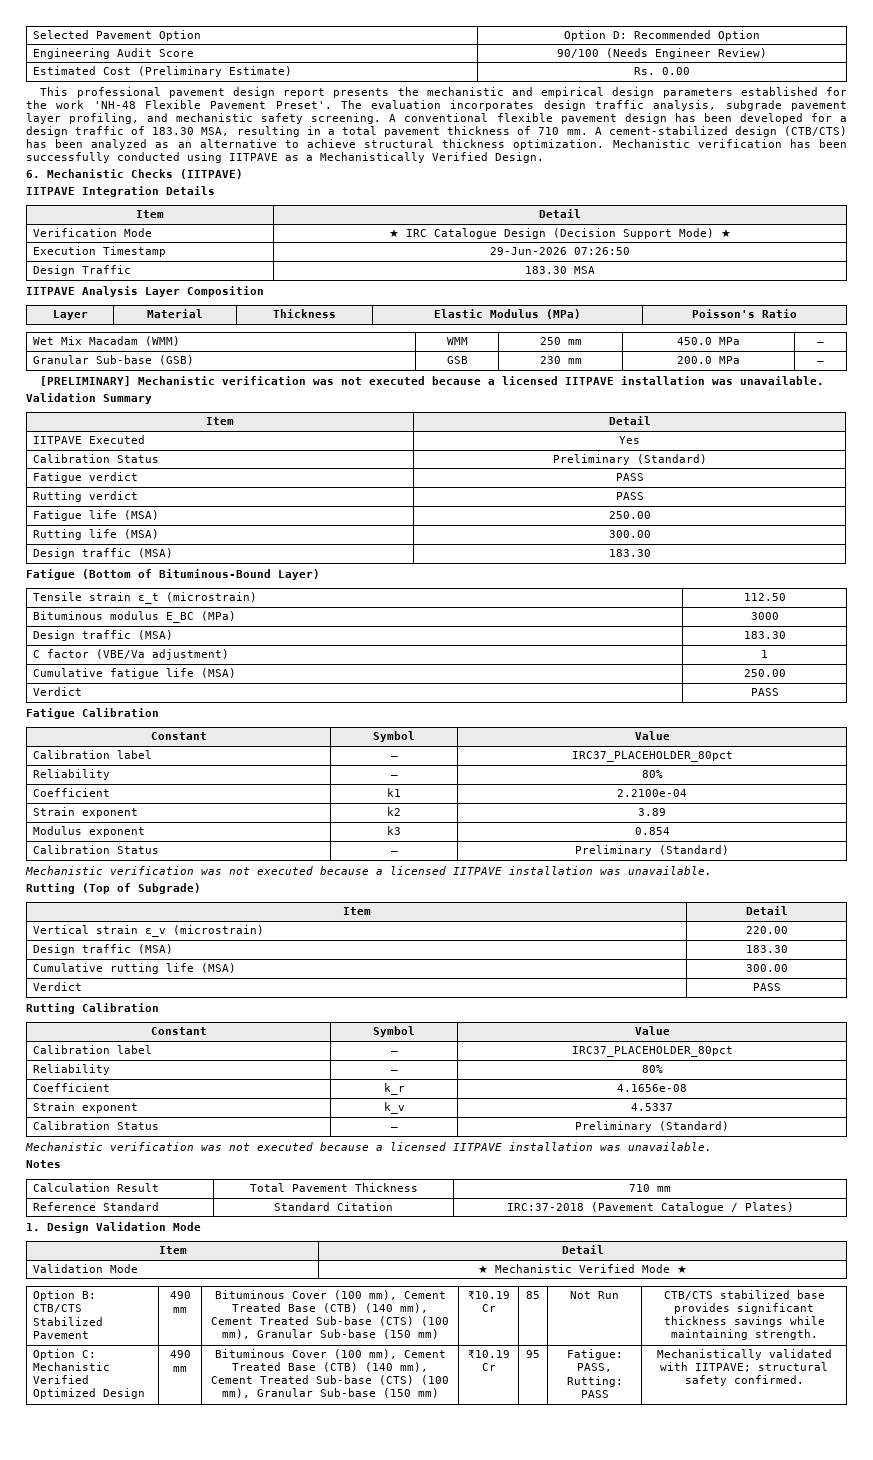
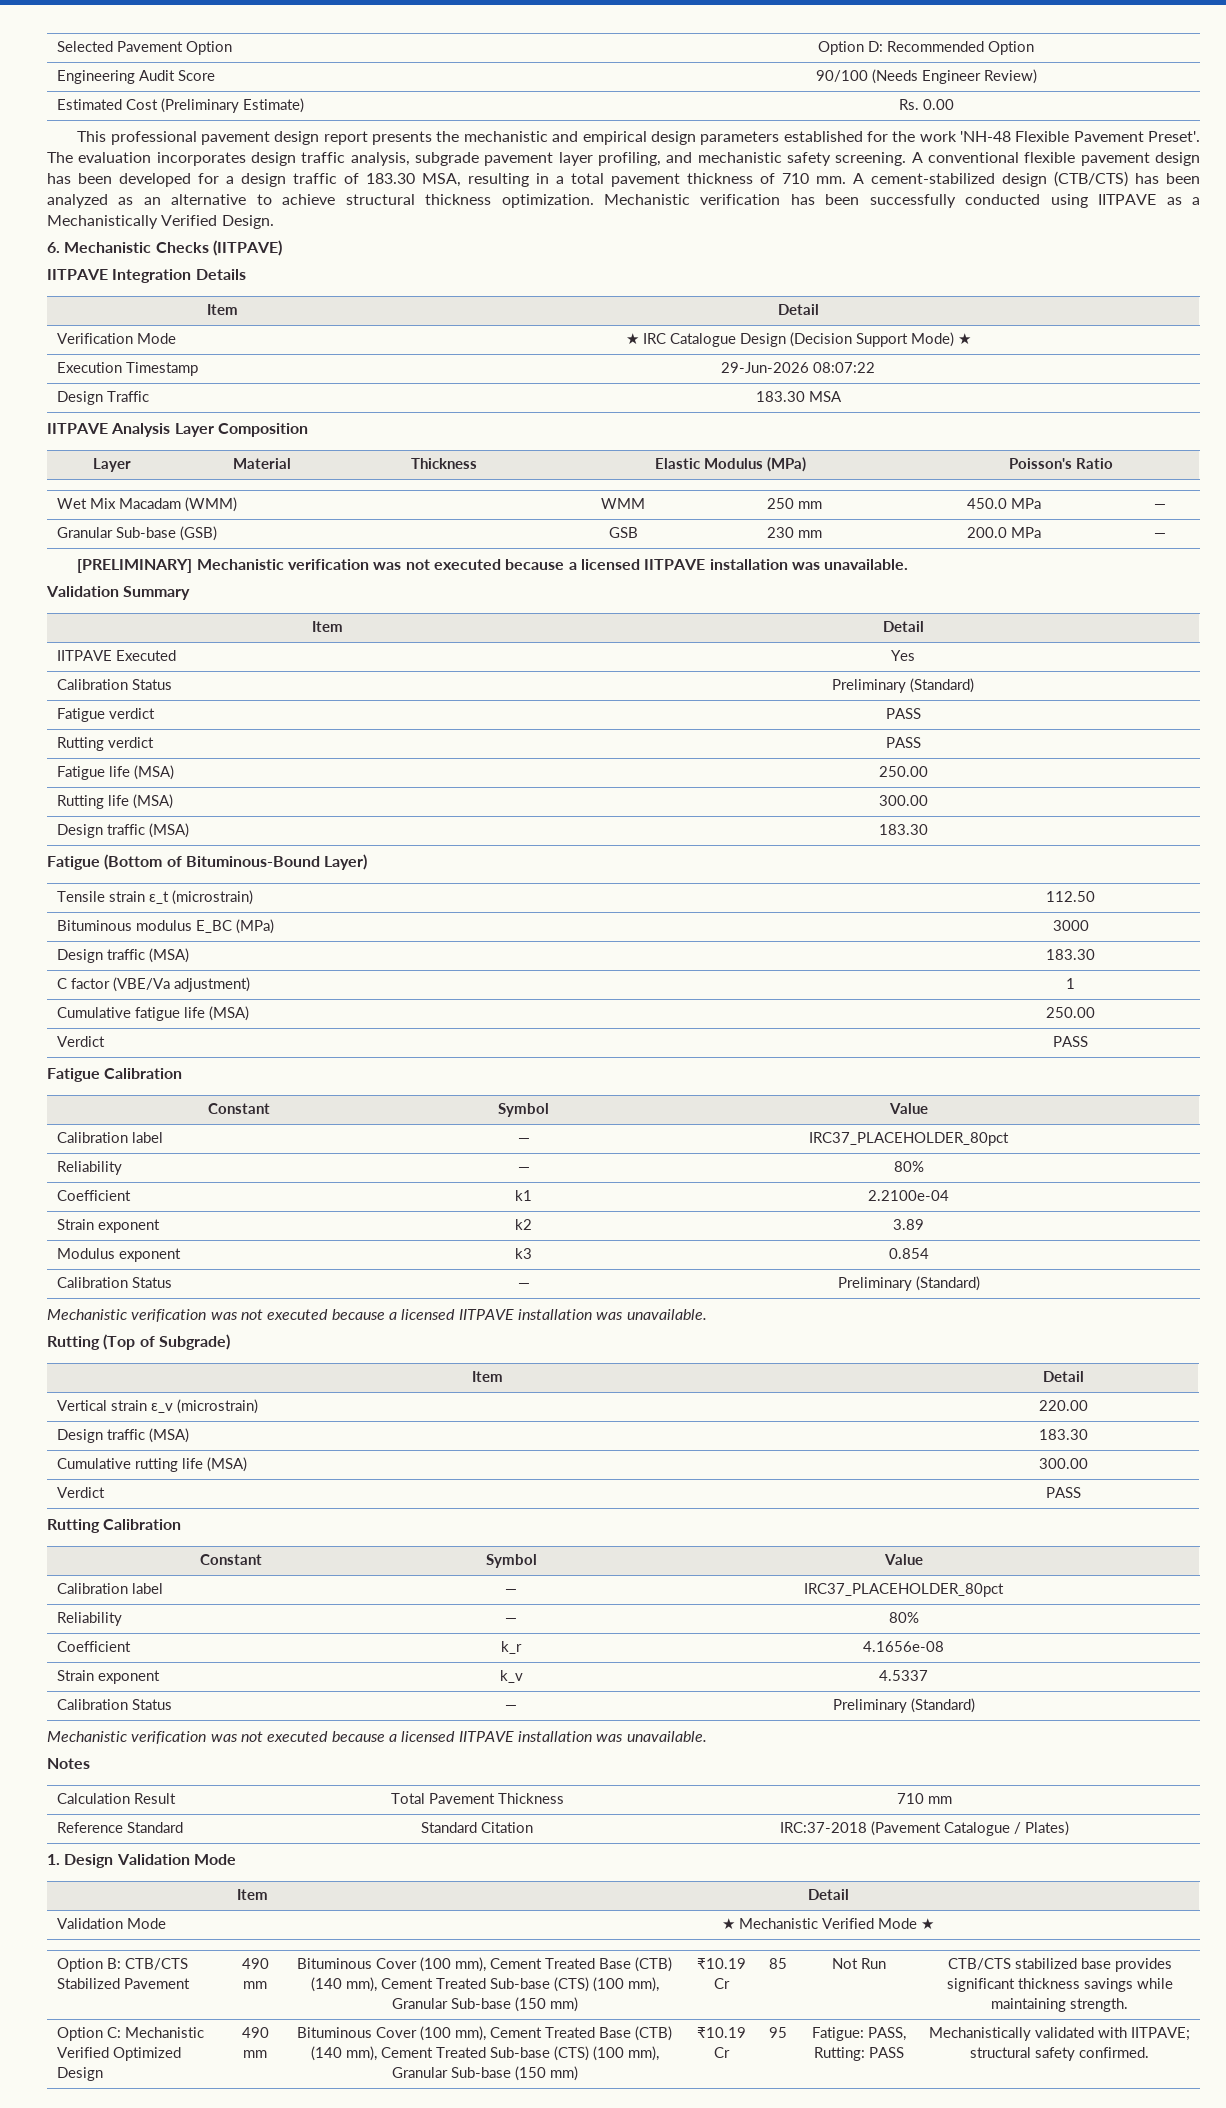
[574,247,630,255] 07:26:50 -> [813,362,875,373] 08:07:22

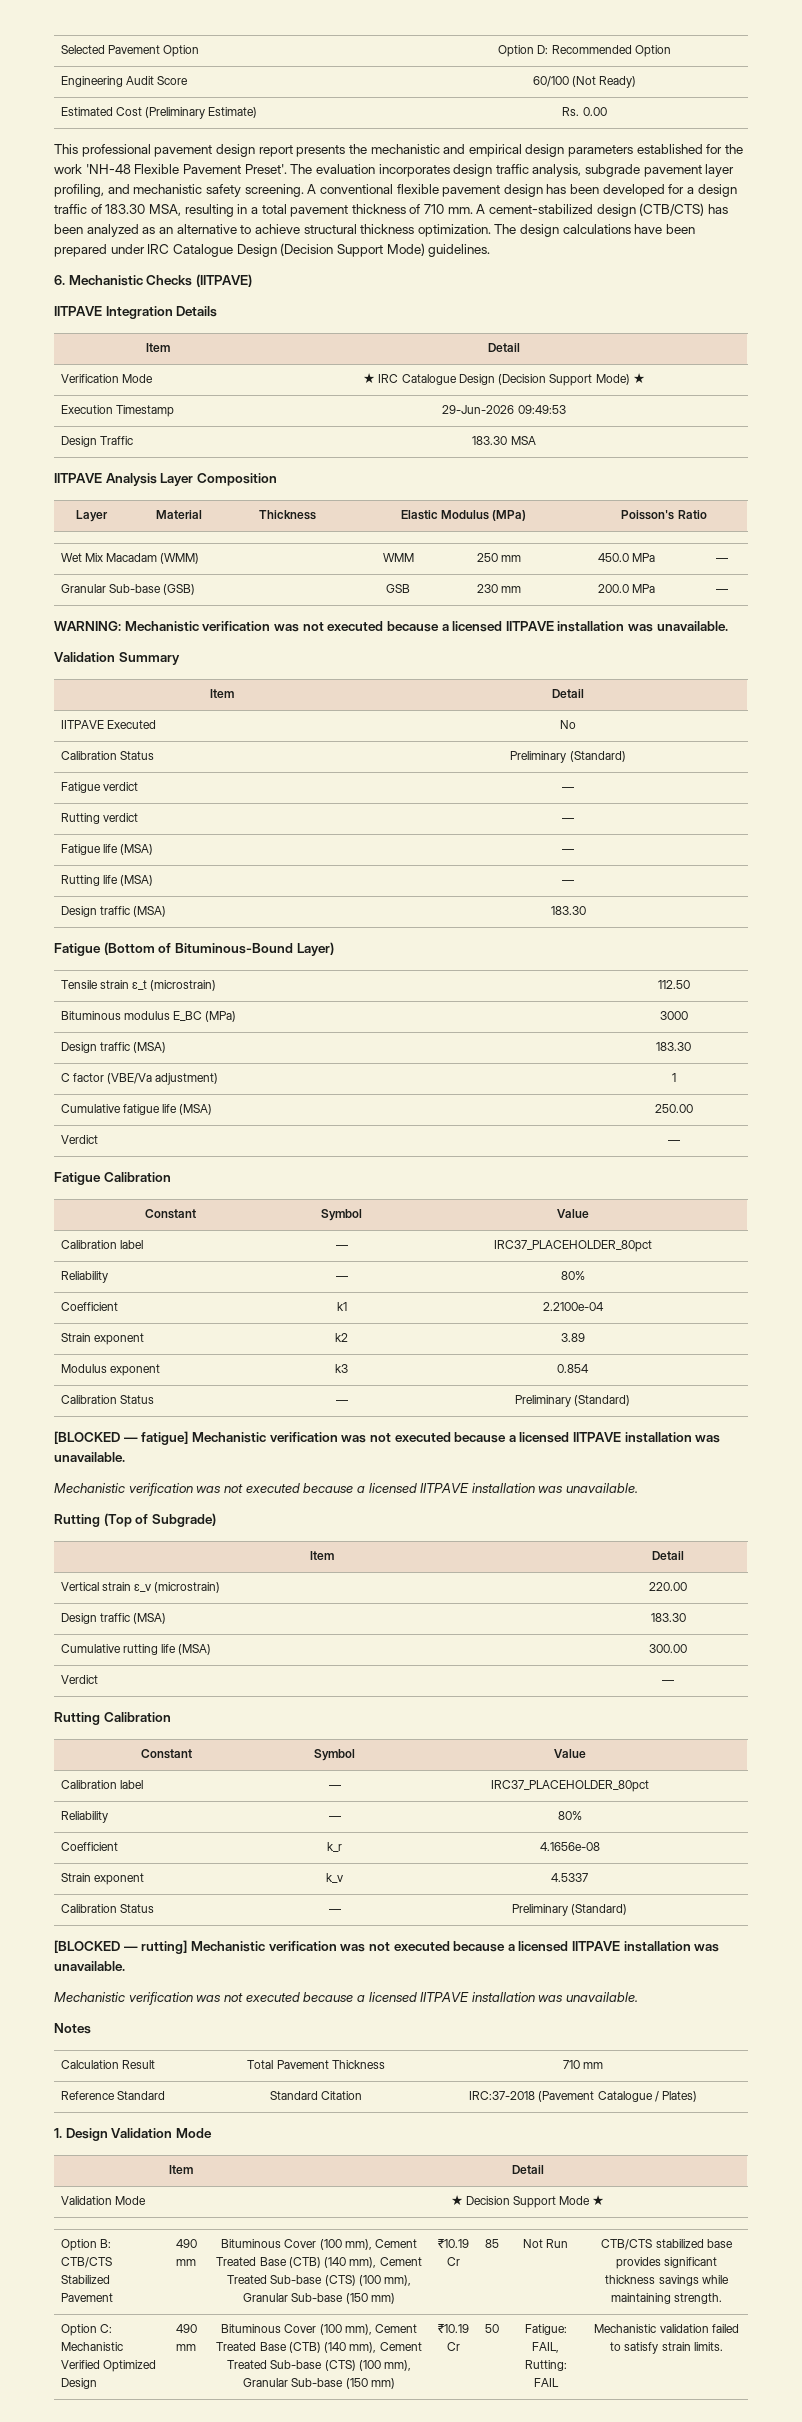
[815,69,1037,84] 90/100 (Needs Engineer Review) -> [532,76,637,88] 60/100 (Not Ready)
[604,194,1200,208] [47,215,274,229] Mechanistic verification has been successfully conducted using IITPAVE as a Mechanistically Verified Design. -> [494,224,696,237] [54,243,491,257] The design calculations have been prepared under IRC Catalogue Design (Decision Support Mode) guidelines.
[813,362,875,373] 08:07:22 -> [517,405,566,414] 09:49:53
[77,559,193,573] [PRELIMINARY] -> [54,621,121,631] WARNING:
[891,650,915,661] Yes -> [560,720,576,729] No
[885,708,921,719] PASS -> [562,787,574,791] —
[885,737,921,748] PASS -> [562,818,574,822] —
[878,766,928,777] 250.00 -> [562,849,574,853] —
[878,795,928,806] 300.00 -> [562,880,574,884] —
[1053,1036,1088,1047] PASS -> [667,1140,680,1144] —
(980, 1283) none -> [54,1431,721,1445] [54,1452,125,1462] // [BLOCKED — fatigue] Mechanistic verification was not executed because a licensed IITPAVE installation was unavailable.
[1045,1487,1081,1498] PASS -> [662,1680,674,1684] —
(975, 1705) none -> [54,1940,720,1954] [54,1961,125,1971] // [BLOCKED — rutting] Mechanistic verification was not executed because a licensed IITPAVE installation was unavailable.
[739,1918,874,1929] Mechanistic Verified -> [465,2196,556,2208] Decision Support
[769,2027,787,2038] 95 -> [484,2324,499,2333] 50
[867,2027,906,2041] [813,2047,904,2061] [929,2027,1190,2041] [970,2047,1149,2061] PASS, Rutting: PASS | Mechanistically validated with IITPAVE; structural safety confirmed. -> [532,2342,559,2353] [524,2360,567,2371] [533,2378,559,2387] [594,2324,739,2333] [610,2342,723,2354] FAIL, Rutting: FAIL | Mechanistic validation failed to satisfy strain limits.

